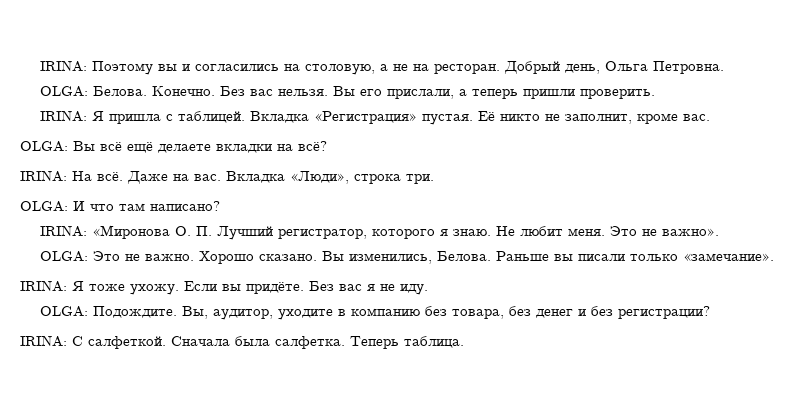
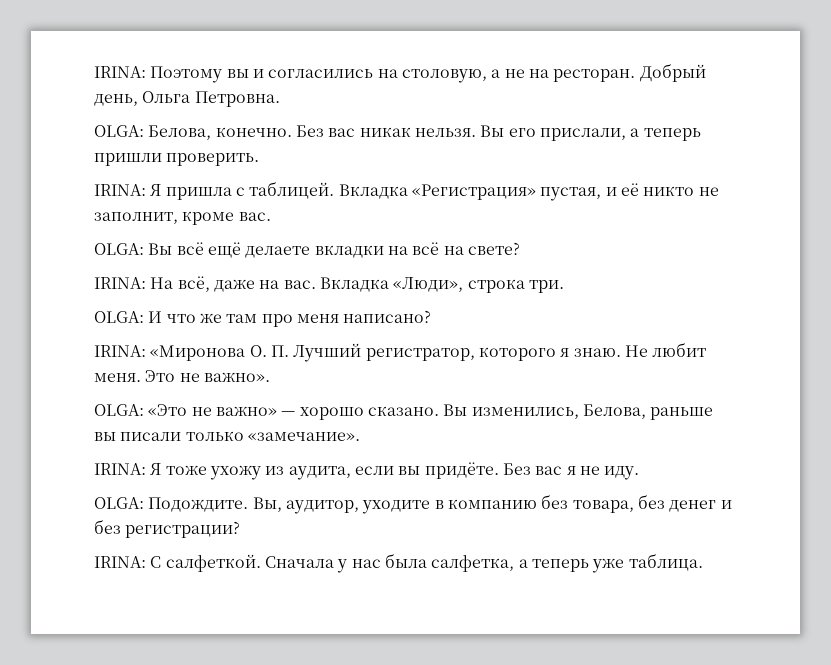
[93,86,274,96] Белова. Конечно. Без вас -> [148,125,411,140] Белова, конечно. Без вас никак
[422,111,496,125] пустая. Её -> [540,183,639,201] пустая, и её
[298,141,327,151] всё? -> [412,242,520,255] всё на свете?
[97,171,168,184] всё. Даже -> [177,276,255,292] всё, даже
[119,203,145,211] там -> [199,313,339,327] же там про меня
[93,251,255,264] Это не важно. Хорошо -> [148,404,364,420] «Это не важно» — хорошо
[437,251,550,261] Белова. Раньше -> [582,404,714,420] Белова, раньше
[130,281,217,295] ухожу. Если -> [209,465,394,480] ухожу из аудита, если
[235,336,399,349] была салфетка. Теперь -> [337,553,625,573] у нас была салфетка, а теперь уже

